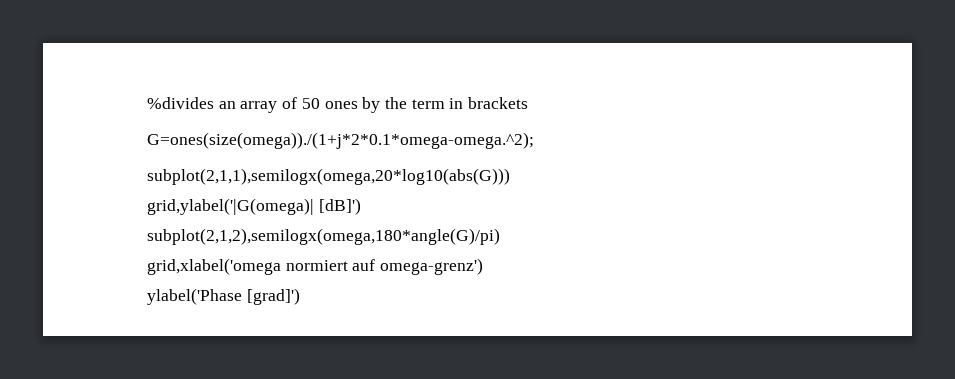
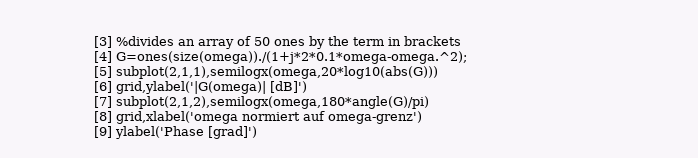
(146, 103) none -> [93,36,112,48] [3]
(529, 103) none -> [93,51,112,63] [4]
(534, 140) none -> [93,66,112,78] [5]
(510, 176) none -> [93,81,112,93] [6]
(361, 206) none -> [93,96,112,108] [7]
(500, 236) none -> [93,111,112,123] [8]
(484, 266) none -> [93,126,112,138] [9]

